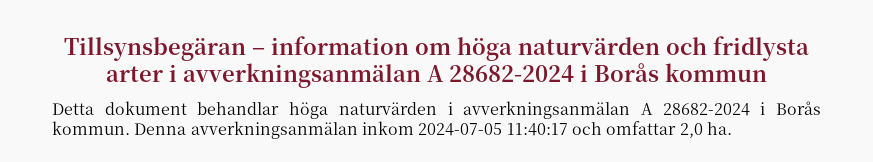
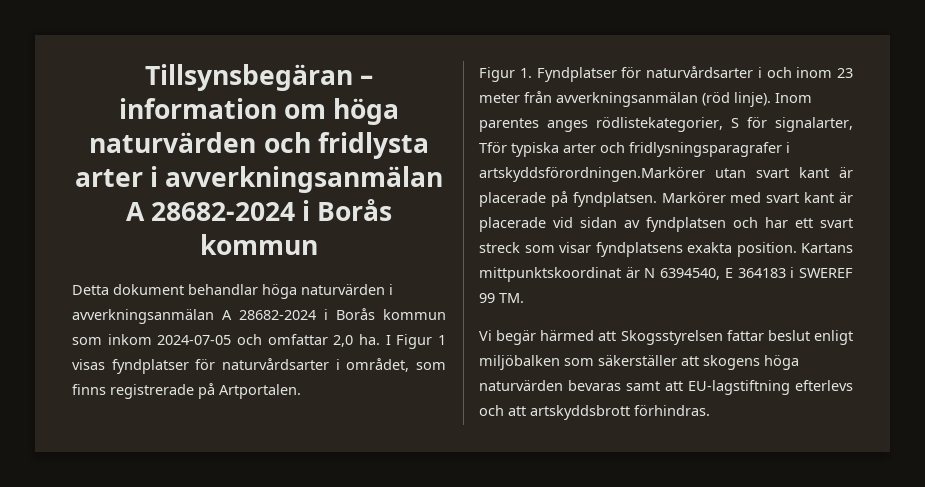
[52,121,358,139] kommun. Denna avverkningsanmälan -> [383,309,446,320] [72,337,102,345] kommun som
[506,123,568,136] 11:40:17 -> (232, 340) none
(732, 128) none -> [385,334,447,349] [72,358,447,374] [72,383,301,399] [479,66,853,82] [479,91,812,107] [479,117,853,132] [479,142,790,157] [479,167,853,182] [479,191,853,207] [479,217,853,232] [479,242,853,257] [479,267,853,282] [479,293,524,303] [479,330,853,345] [479,355,799,370] [479,380,853,395] [479,405,710,420] I Figur 1 visas fyndplatser för naturvårdsarter i området, som finns registrerade på Artportalen. // Figur 1. Fyndplatser för naturvårdsarter i och inom 23 meter från avverkningsanmälan (röd linje). Inom parentes anges rödlistekategorier, S för signalarter, Tför typiska arter och fridlysningsparagrafer i artskyddsförordningen.Markörer utan svart kant är placerade på fyndplatsen. Markörer med svart kant är placerade vid sidan av fyndplatsen och har ett svart streck som visar fyndplatsens exakta position. Kartans mittpunktskoordinat är N 6394540, E 364183 i SWEREF 99 TM. // Vi begär härmed att Skogsstyrelsen fattar beslut enligt miljöbalken som säkerställer att skogens höga naturvärden bevaras samt att EU-lagstiftning efterlevs och att artskyddsbrott förhindras.

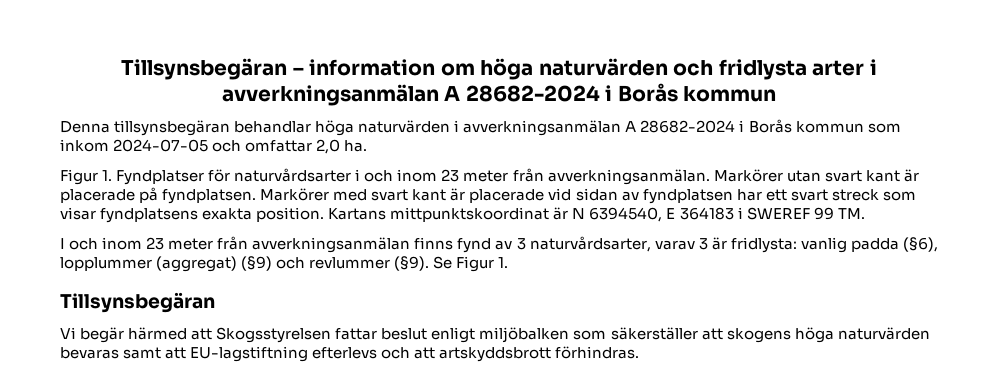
[72,284,184,295] Detta dokument -> [60,120,231,136] Denna tillsynsbegäran
[385,334,447,349] [72,358,447,374] [72,383,301,399] I Figur 1 visas fyndplatser för naturvårdsarter i området, som finns registrerade på Artportalen. -> (368, 146) none
[556,92,812,107] [479,117,853,132] [479,142,790,157] [479,167,705,182] avverkningsanmälan (röd linje). Inom parentes anges rödlistekategorier, S för signalarter, Tför typiska arter och fridlysningsparagrafer i artskyddsförordningen.Markörer -> [547,169,783,185] avverkningsanmälan. Markörer
[733,217,758,228] och -> (733, 196) none
(524, 298) none -> [60,236,938,253] [60,256,509,272] [60,292,215,313] // I och inom 23 meter från avverkningsanmälan finns fynd av 3 naturvårdsarter, varav 3 är fridlysta: vanlig padda (§6), lopplummer (aggregat) (§9) och revlummer (§9). Se Figur 1. // Tillsynsbegäran

